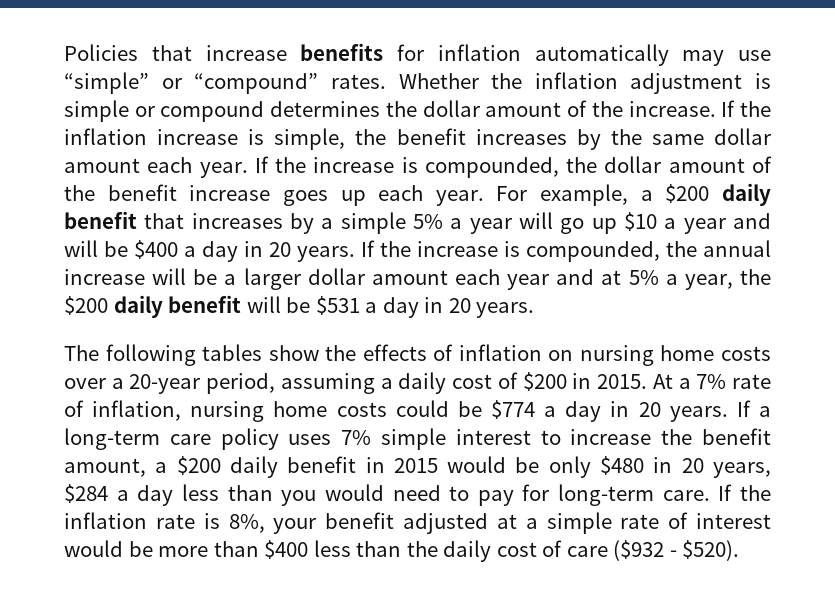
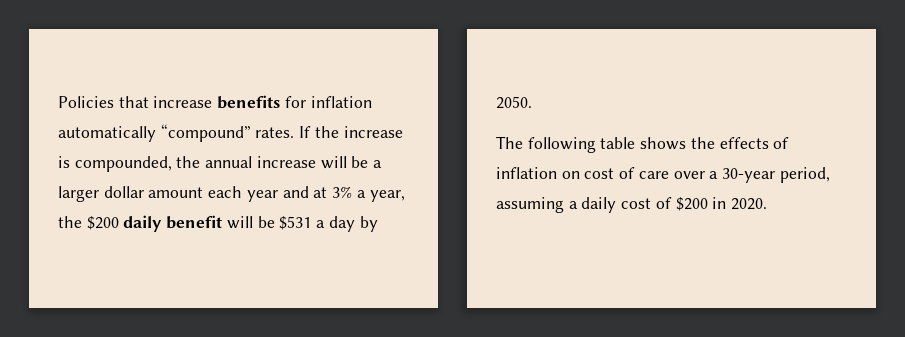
[682,50,771,66] [64,72,771,94] [64,100,772,122] [64,128,772,150] [64,156,772,178] [64,183,771,206] [64,211,772,234] [64,240,355,262] may use “simple” or “compound” rates. Whether the inflation adjustment is simple or compound determines the dollar amount of the increase. If the inflation increase is simple, the benefit increases by the same dollar amount each year. If the increase is compounded, the dollar amount of the benefit increase goes up each year. For example, a $200 daily benefit that increases by a simple 5% a year will go up $10 a year and will be $400 a day in 20 years. -> [160,124,295,142] “compound” rates.
[628,270,659,285] 5% -> [332,186,353,198] 3%
[424,297,535,318] in 20 years. -> [359,216,378,232] [496,96,532,109] by 2050.
[202,344,319,361] tables show -> [600,137,687,150] table shows
[579,345,771,366] nursing home costs -> [584,167,669,179] cost of care
[129,374,201,394] 20-year -> [722,168,776,183] 30-year
[597,374,772,389] [64,400,771,422] [64,428,771,450] [64,456,771,478] [64,484,771,506] [64,512,772,534] [64,540,740,562] 2015. At a 7% rate of inflation, nursing home costs could be $774 a day in 20 years. If a long-term care policy uses 7% simple interest to increase the benefit amount, a $200 daily benefit in 2015 would be only $480 in 20 years, $284 a day less than you would need to pay for long-term care. If the inflation rate is 8%, your benefit adjusted at a simple rate of interest would be more than $400 less than the daily cost of care ($932 - $520). -> [731,198,768,210] 2020.

